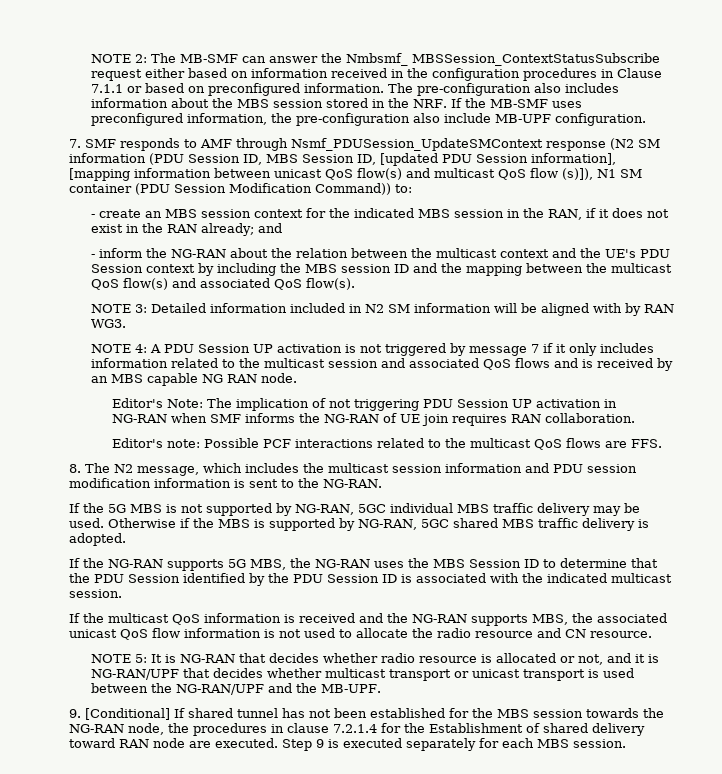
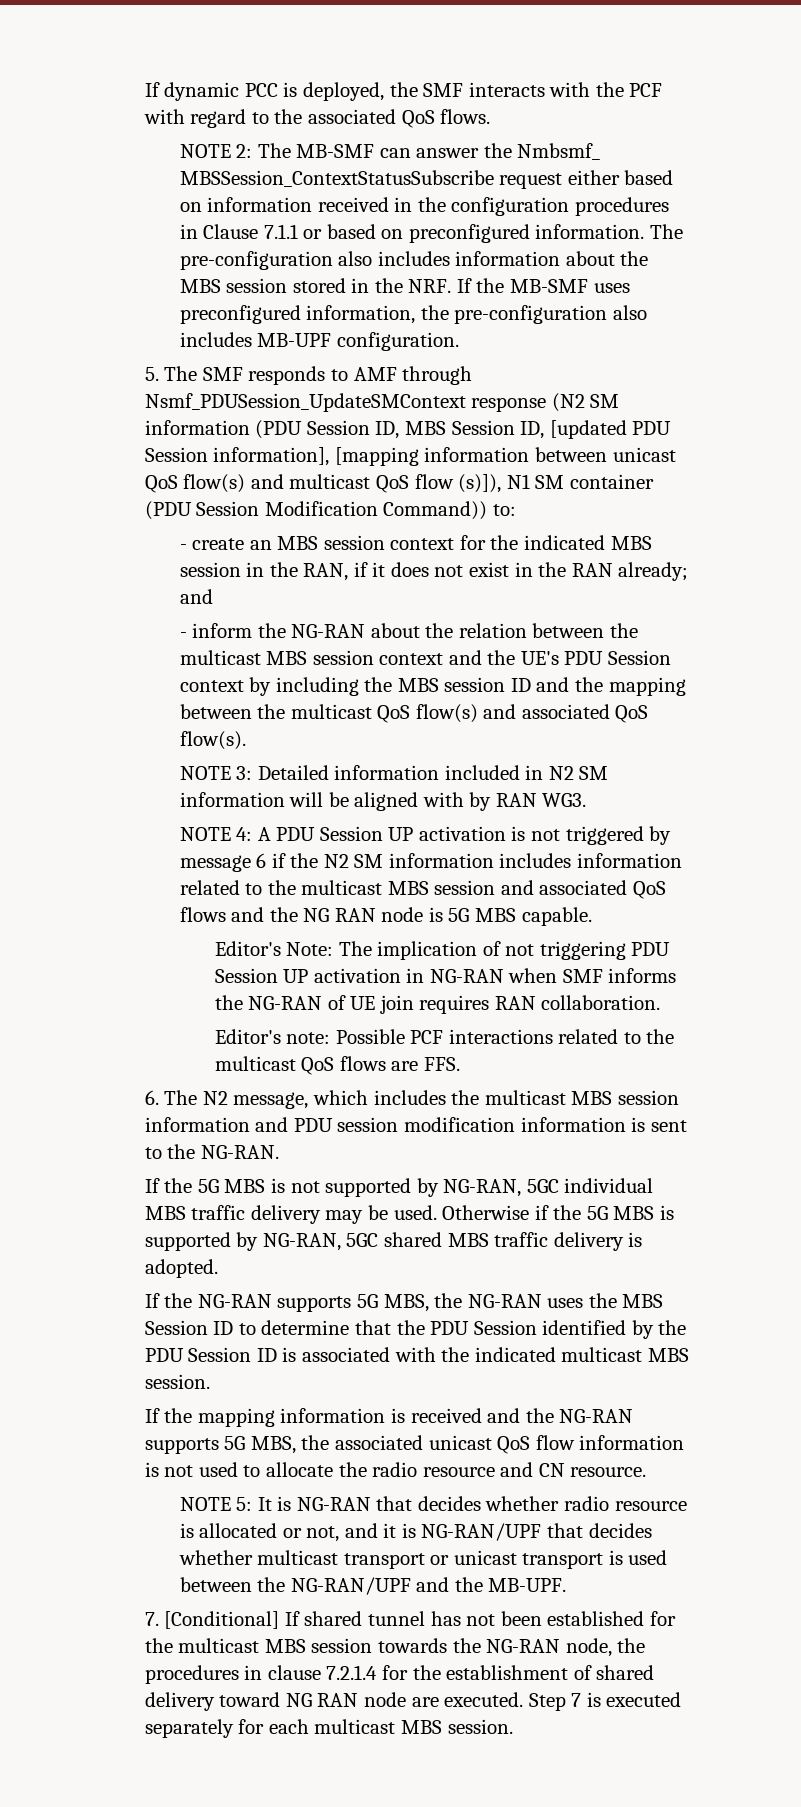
(90, 58) none -> [144,82,663,101] [143,109,491,128] If dynamic PCC is deployed, the SMF interacts with the PCF with regard to the associated QoS flows. //
[443,113,491,123] include -> [179,332,252,347] includes
[69,139,82,148] 7. -> [144,366,198,381] 5. The
(497, 253) none -> [266,650,374,665] MBS session
[530,343,597,356] 7 if it only -> [256,853,494,868] 6 if the N2 SM information
(325, 363) none -> [387,881,429,895] MBS
[581,358,673,371] [90,373,297,386] is received by an MBS capable NG RAN node. -> [269,907,592,926] the NG RAN node is 5G MBS capable.
[69,464,82,473] 8. -> [144,1090,159,1105] 6.
(390, 468) none -> [571,1091,613,1105] MBS
(215, 523) none -> [586,1206,608,1220] 5G
(673, 578) none -> [647,1348,689,1362] MBS
[108,613,201,625] multicast QoS -> [197,1408,275,1427] mapping
(529, 620) none -> [224,1436,246,1450] 5G
[69,709,82,718] 9. -> [144,1612,159,1626] 7.
(494, 713) none -> [178,1638,260,1653] multicast
[429,723,524,733] Establishment -> [446,1665,569,1680] establishment
(116, 743) none -> [285,1693,312,1707] NG
[316,739,325,748] 9 -> [571,1693,582,1707] 7
(535, 743) none -> [314,1719,396,1734] multicast

